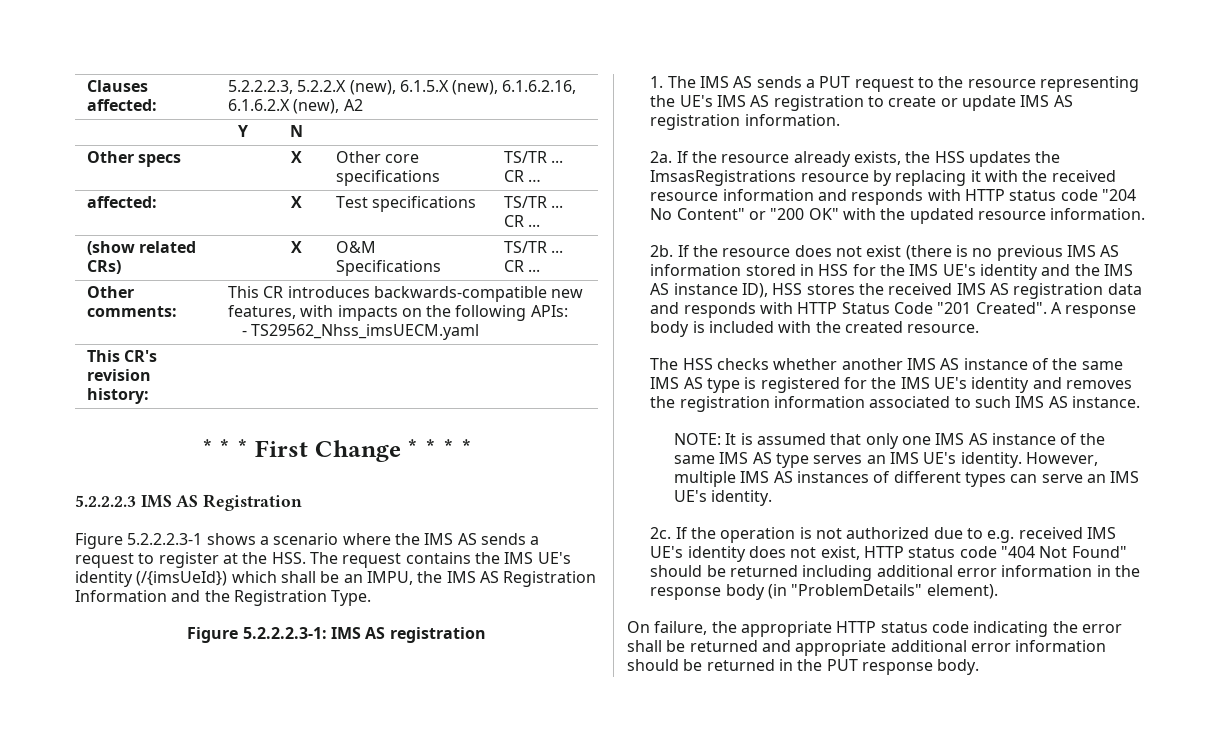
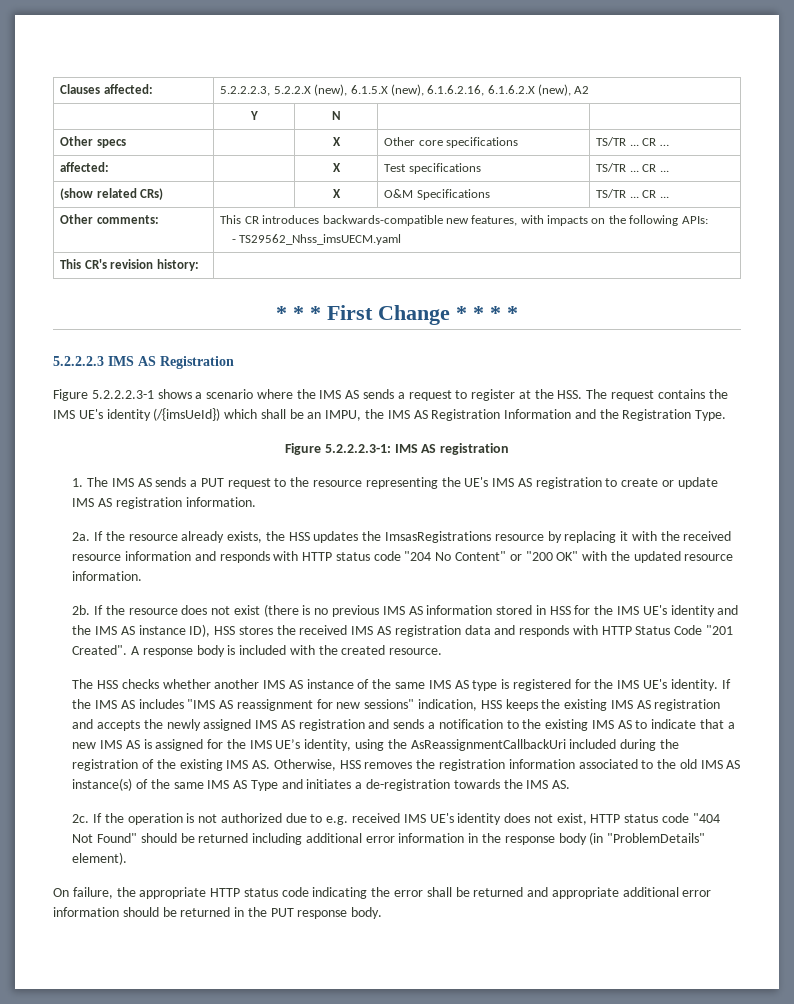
[971,377,1062,393] identity and -> [670,679,731,691] [72,699,721,711] [72,719,735,731] [72,739,679,751] [72,759,361,771] identity. If the IMS AS includes "IMS AS reassignment for new sessions" indication, HSS keeps the existing IMS AS registration and accepts the newly assigned IMS AS registration and sends a notification to the existing IMS AS to indicate that a new IMS AS is assigned for the IMS UE’s identity, using the AsReassignmentCallbackUri included during the registration of the existing IMS AS. Otherwise, HSS
[975,396,1141,408] [673,433,1106,449] [673,452,1098,468] [673,471,1140,487] [673,490,773,506] such IMS AS instance. // NOTE: It is assumed that only one IMS AS instance of the same IMS AS type serves an IMS UE's identity. However, multiple IMS AS instances of different types can serve an IMS UE's identity. -> [657,759,741,769] [72,778,571,791] the old IMS AS instance(s) of the same IMS AS Type and initiates a de-registration towards the IMS AS.

